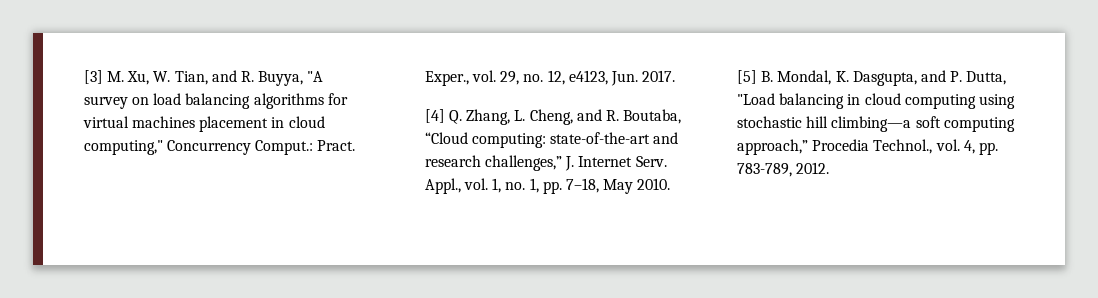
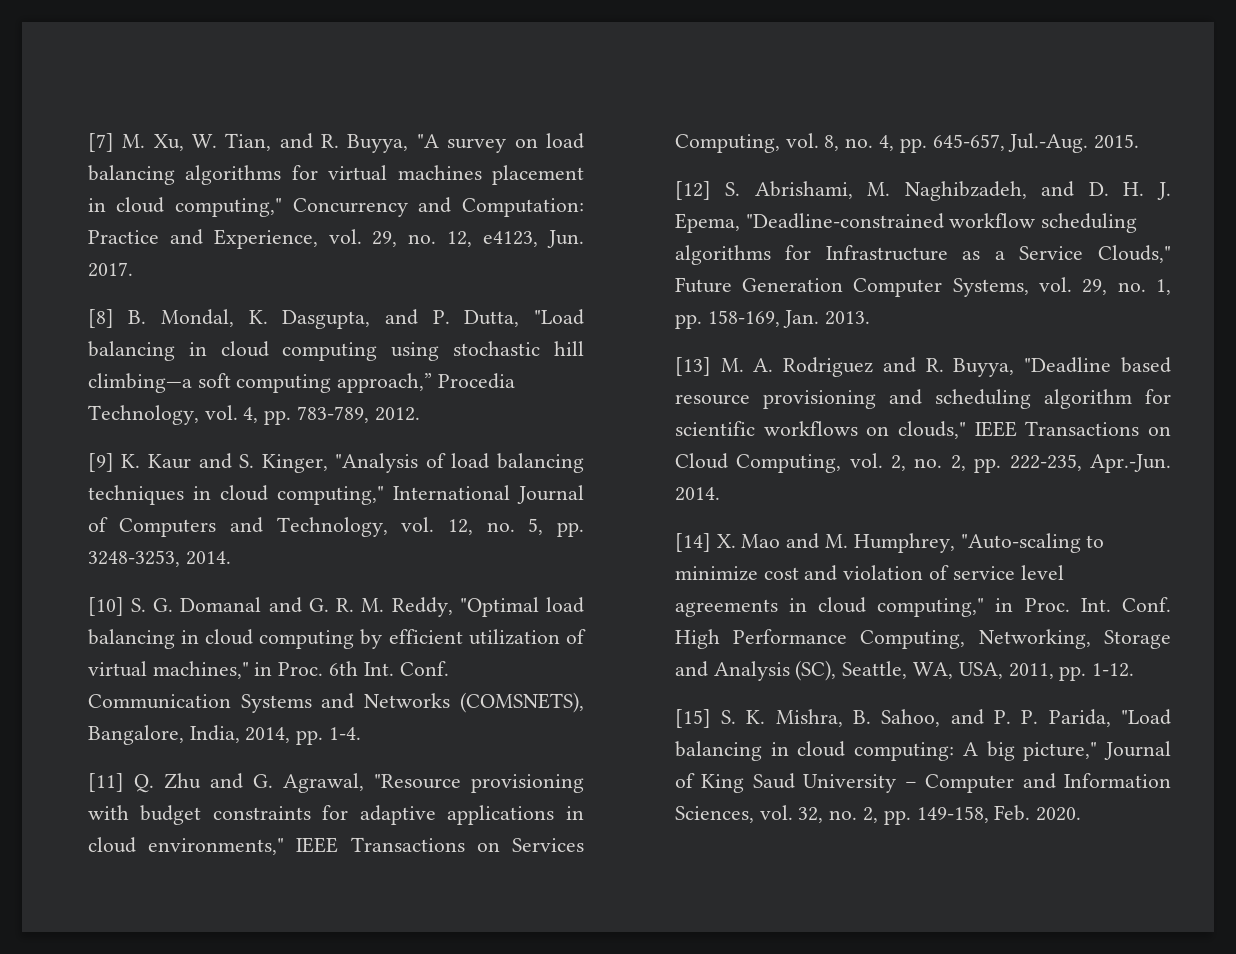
[83,70,103,84] [3] -> [87,133,114,152] [7]
[255,140,356,155] [424,71,469,86] Comput.: Pract. Exper., -> [418,197,584,217] [87,229,318,249] and Computation: Practice and Experience,
[424,109,682,125] [424,132,679,148] [424,155,667,171] [424,178,671,194] [737,70,757,84] [4] Q. Zhang, L. Cheng, and R. Boutaba, “Cloud computing: state-of-the-art and research challenges,” J. Internet Serv. Appl., vol. 1, no. 1, pp. 7–18, May 2010. // [5] -> [87,309,114,328] [8]
[873,139,933,154] Technol., -> [87,405,199,425] Technology,
(830, 168) none -> [87,453,584,473] [87,485,584,505] [87,517,584,537] [87,550,231,567] [87,597,584,617] [87,629,586,649] [87,661,449,679] [87,692,584,713] [87,725,362,745] [87,773,584,793] [87,805,584,825] [87,837,584,855] [674,133,1140,153] [674,181,1171,201] [674,213,1138,233] [674,245,1171,265] [674,277,1171,297] [674,310,871,329] [674,357,1171,377] [674,389,1171,409] [674,421,1171,439] [674,453,1171,473] [674,487,720,501] [674,533,1105,553] [674,565,1064,581] [674,597,1171,617] [674,629,1171,649] [674,660,1135,681] [674,709,1171,728] [674,741,1171,761] [674,773,1171,793] [674,805,1082,825] // [9] K. Kaur and S. Kinger, "Analysis of load balancing techniques in cloud computing," International Journal of Computers and Technology, vol. 12, no. 5, pp. 3248-3253, 2014. // [10] S. G. Domanal and G. R. M. Reddy, "Optimal load balancing in cloud computing by efficient utilization of virtual machines," in Proc. 6th Int. Conf. Communication Systems and Networks (COMSNETS), Bangalore, India, 2014, pp. 1-4. // [11] Q. Zhu and G. Agrawal, "Resource provisioning with budget constraints for adaptive applications in cloud environments," IEEE Transactions on Services Computing, vol. 8, no. 4, pp. 645-657, Jul.-Aug. 2015. // [12] S. Abrishami, M. Naghibzadeh, and D. H. J. Epema, "Deadline-constrained workflow scheduling algorithms for Infrastructure as a Service Clouds," Future Generation Computer Systems, vol. 29, no. 1, pp. 158-169, Jan. 2013. // [13] M. A. Rodriguez and R. Buyya, "Deadline based resource provisioning and scheduling algorithm for scientific workflows on clouds," IEEE Transactions on Cloud Computing, vol. 2, no. 2, pp. 222-235, Apr.-Jun. 2014. // [14] X. Mao and M. Humphrey, "Auto-scaling to minimize cost and violation of service level agreements in cloud computing," in Proc. Int. Conf. High Performance Computing, Networking, Storage and Analysis (SC), Seattle, WA, USA, 2011, pp. 1-12. // [15] S. K. Mishra, B. Sahoo, and P. P. Parida, "Load balancing in cloud computing: A big picture," Journal of King Saud University – Computer and Information Sciences, vol. 32, no. 2, pp. 149-158, Feb. 2020.

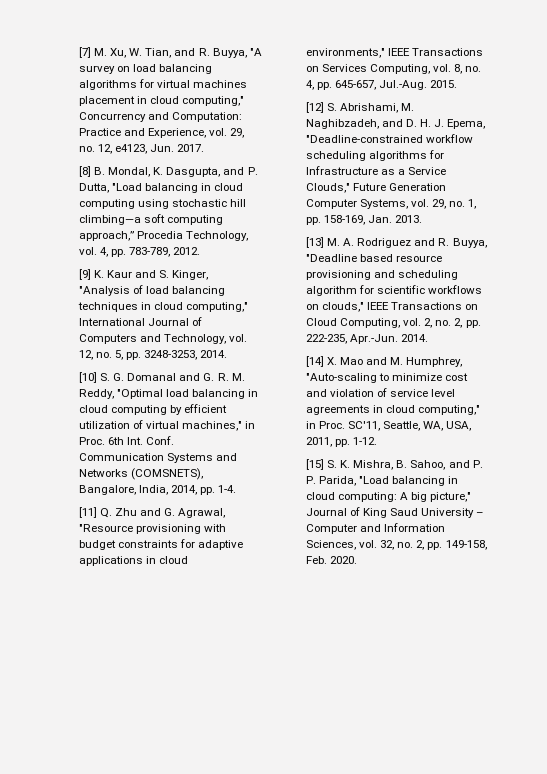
[1080,597,1171,612] [674,629,1171,649] [674,660,837,681] Int. Conf. High Performance Computing, Networking, Storage and Analysis (SC), -> [348,421,381,431] SC'11,

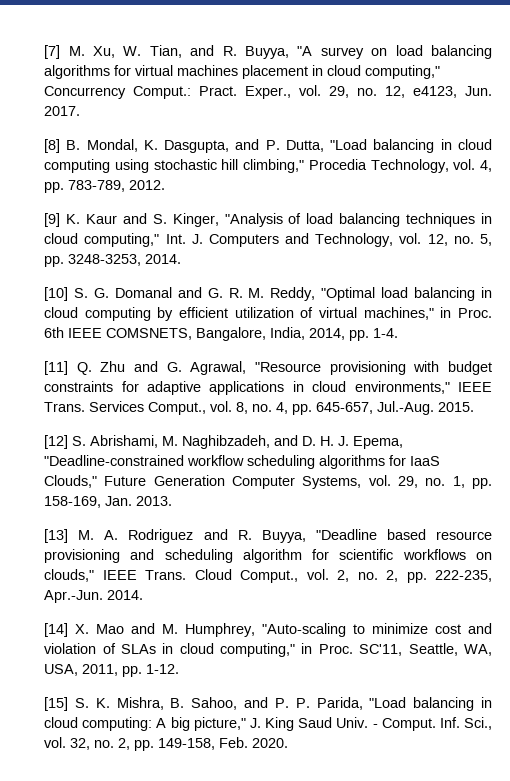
[148,112,243,122] [78,128,207,138] and Computation: Practice and Experience, -> [133,86,292,99] Comput.: Pract. Exper.,
[78,214,224,225] [78,231,134,241] climbing—a soft computing approach,” -> [243,159,305,173] climbing,"
[78,317,203,326] International Journal of -> [165,234,203,244] Int. J.
[127,436,175,445] [78,453,238,463] [78,468,204,480] Int. Conf. Communication Systems and Networks (COMSNETS), -> [68,328,193,340] IEEE COMSNETS,
[412,48,484,56] [305,64,431,74] Transactions on Services Computing, -> [44,401,207,415] Trans. Services Comput.,
[305,166,447,175] Infrastructure as a Service -> [410,456,441,466] IaaS
[391,302,479,310] [305,318,401,328] Transactions on Cloud Computing, -> [145,569,299,583] Trans. Cloud Comput.,
[390,389,456,397] [305,405,370,415] service level agreements -> [120,644,156,654] SLAs
[305,507,485,518] [305,523,446,534] [305,540,356,550] Journal of King Saud University – Computer and Information Sciences, -> [249,717,492,731] J. King Saud Univ. - Comput. Inf. Sci.,

